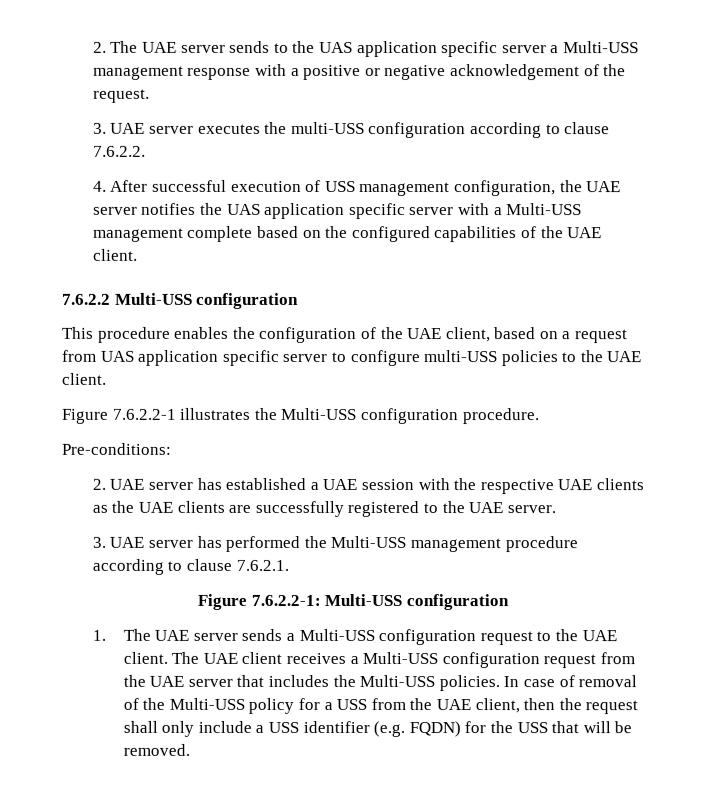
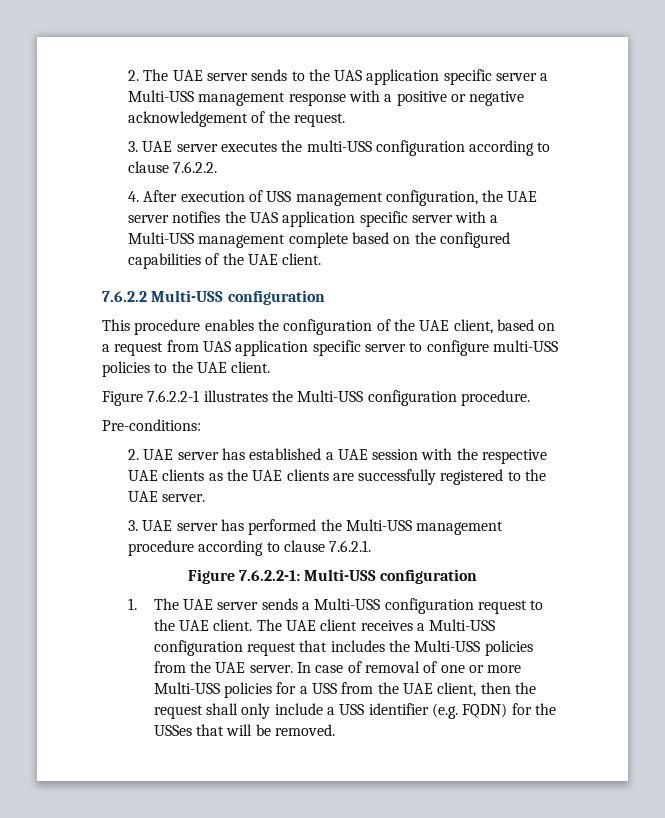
[152,179,228,192] successful -> (178, 196) none
[600,652,636,665] [122,674,500,692] from the UAE server that includes the Multi-USS policies. -> [299,640,533,656] [153,661,293,673] that includes the Multi-USS policies from the UAE server.
[142,697,295,714] the Multi-USS policy -> [440,665,522,673] [153,682,273,698] one or more Multi-USS policies
[516,722,548,734] USS -> [153,725,192,736] USSes

